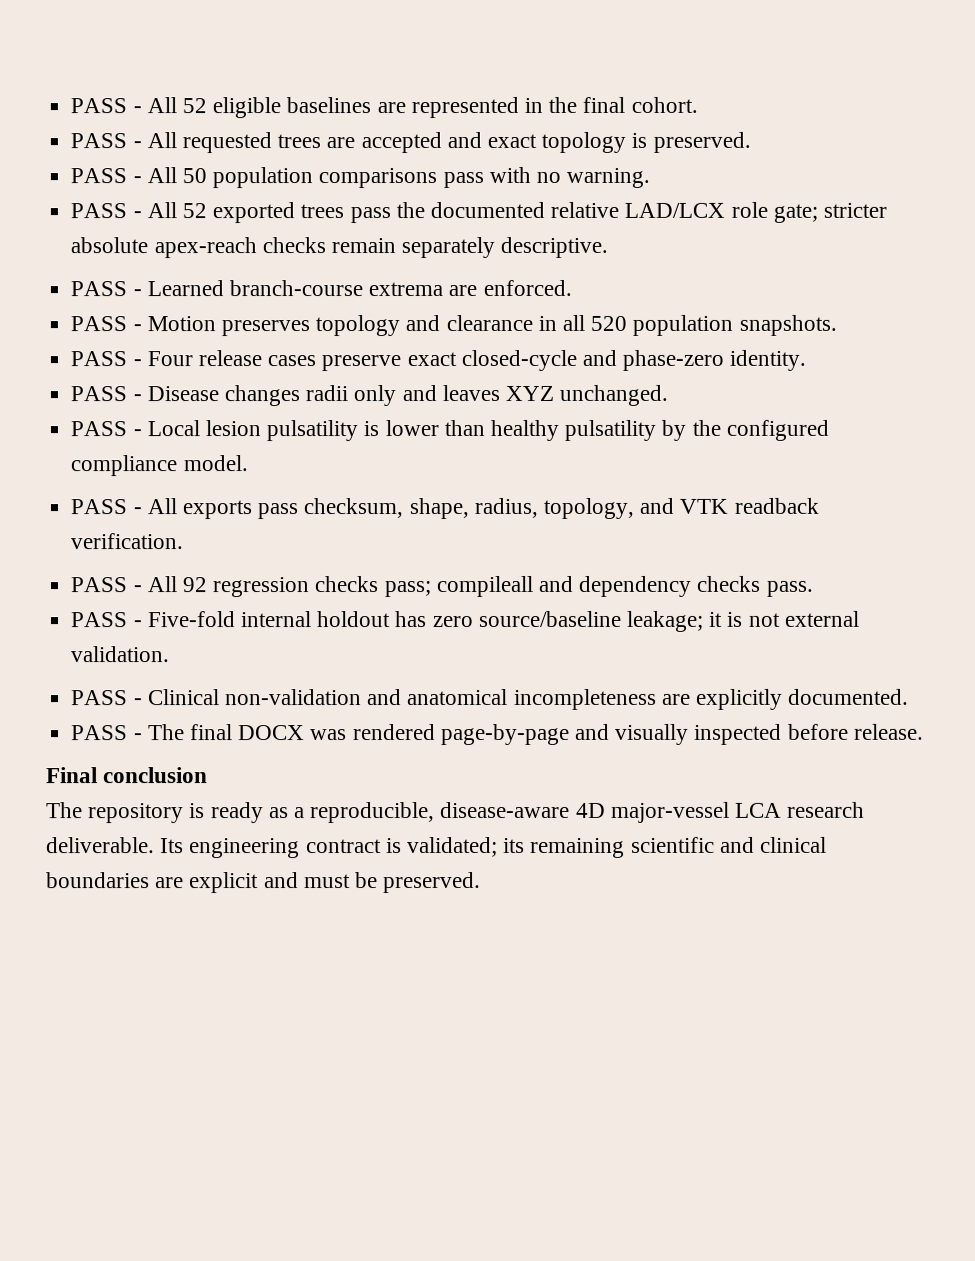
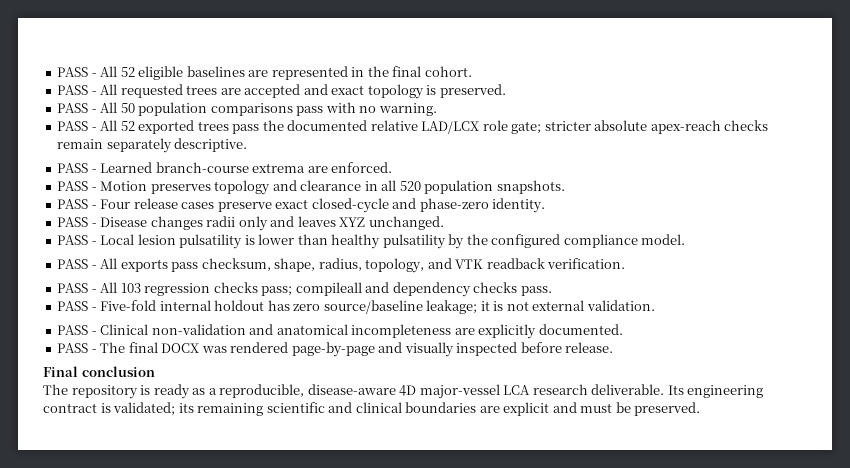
[181,577,207,593] 92 -> [120,283,141,293] 103

